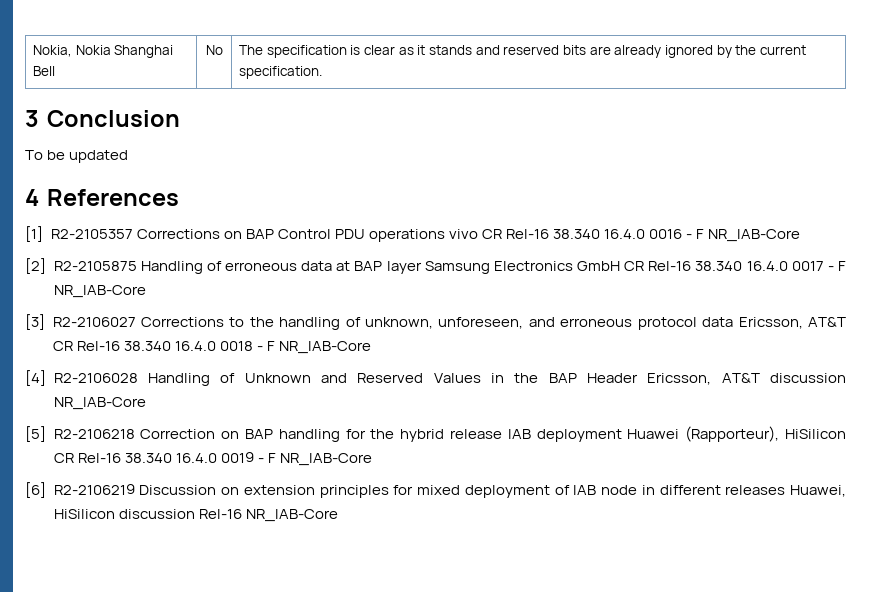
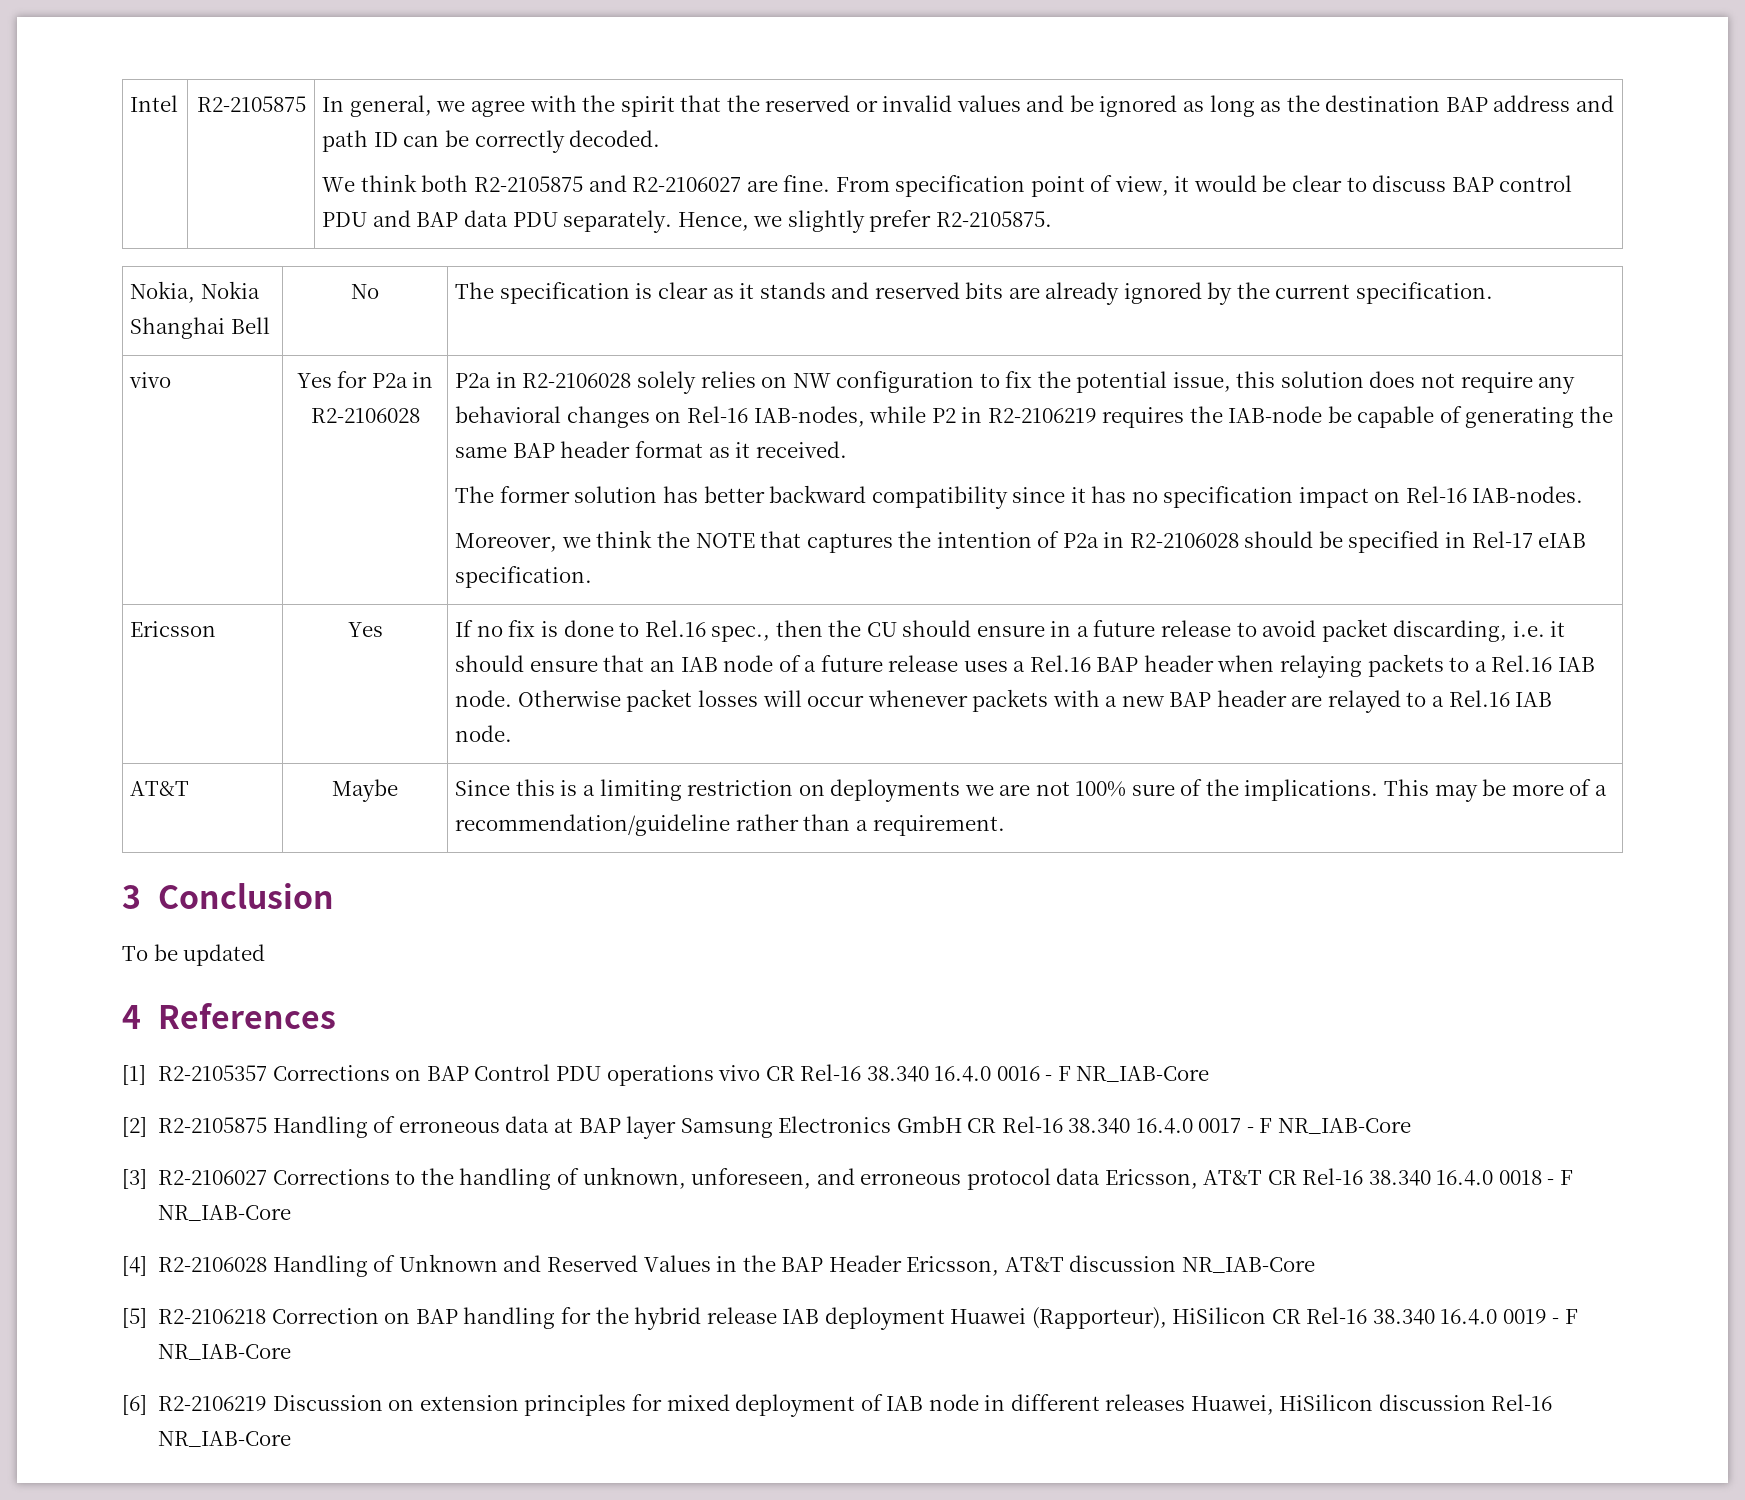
(33, 51) none -> [130,95,179,112] [196,96,306,112] [322,95,1614,117] [322,130,661,153] [322,174,1573,197] [322,210,1052,233] Intel | R2-2105875 | In general, we agree with the spirit that the reserved or invalid values and be ignored as long as the destination BAP address and path ID can be correctly decoded. // We think both R2-2105875 and R2-2106027 are fine. From specification point of view, it would be clear to discuss BAP control PDU and BAP data PDU separately. Hence, we slightly prefer R2-2105875. //
(323, 72) none -> [129,372,172,388] [296,371,434,388] [310,408,420,423] [455,371,1576,394] [455,406,1613,428] [455,441,847,458] [455,485,1584,509] [455,530,1587,553] [455,566,593,588] [130,621,217,637] [347,622,383,637] [455,619,1566,642] [455,654,1595,678] [455,689,1553,713] [455,725,513,742] [130,781,190,796] [332,779,398,802] [455,779,1607,802] [455,814,1005,836] // vivo | Yes for P2a in R2-2106028 | P2a in R2-2106028 solely relies on NW configuration to fix the potential issue, this solution does not require any behavioral changes on Rel-16 IAB-nodes, while P2 in R2-2106219 requires the IAB-node be capable of generating the same BAP header format as it received. // The former solution has better backward compatibility since it has no specification impact on Rel-16 IAB-nodes. // Moreover, we think the NOTE that captures the intention of P2a in R2-2106028 should be specified in Rel-17 eIAB specification. // Ericsson | Yes | If no fix is done to Rel.16 spec., then the CU should ensure in a future release to avoid packet discarding, i.e. it should ensure that an IAB node of a future release uses a Rel.16 BAP header when relaying packets to a Rel.16 IAB node. Otherwise packet losses will occur whenever packets with a new BAP header are relayed to a Rel.16 IAB node. // AT&T | Maybe | Since this is a limiting restriction on deployments we are not 100% sure of the implications. This may be more of a recommendation/guideline rather than a requirement.

